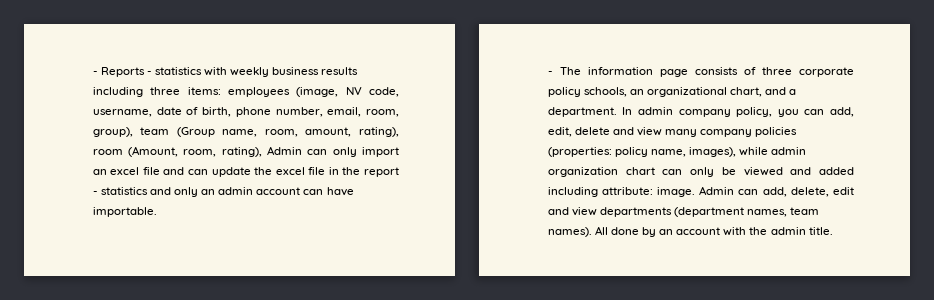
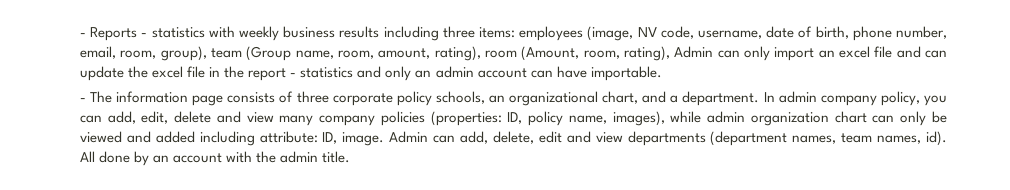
(612, 152) none -> [507,112,523,124] ID,
(653, 191) none -> [322,132,338,144] ID,
[547,227,592,237] names). -> [877,131,948,146] names, id).

